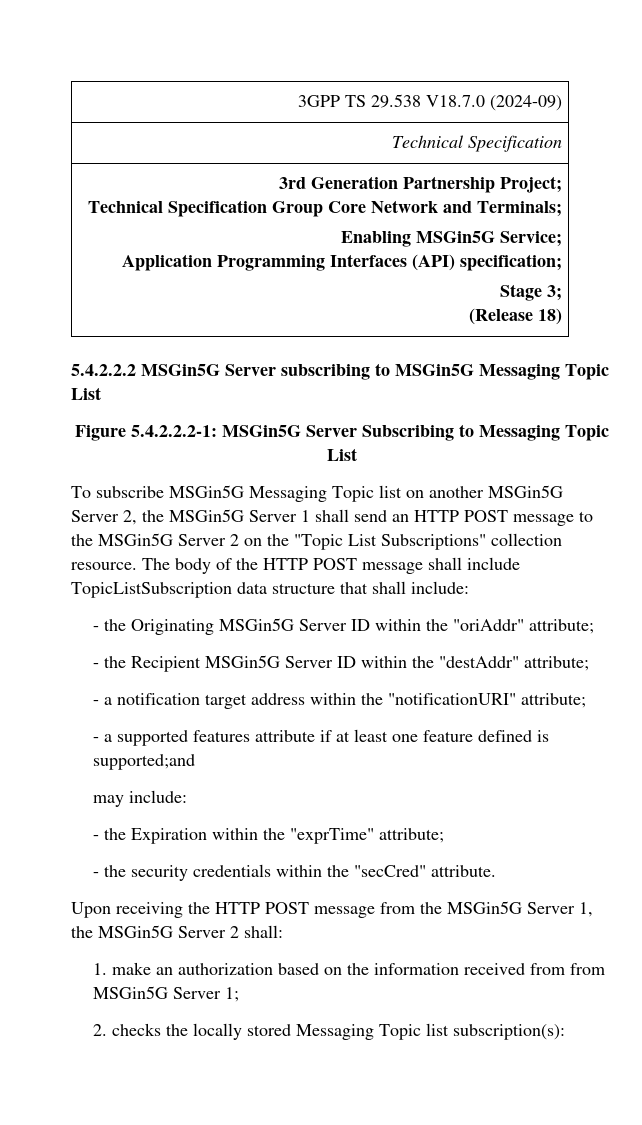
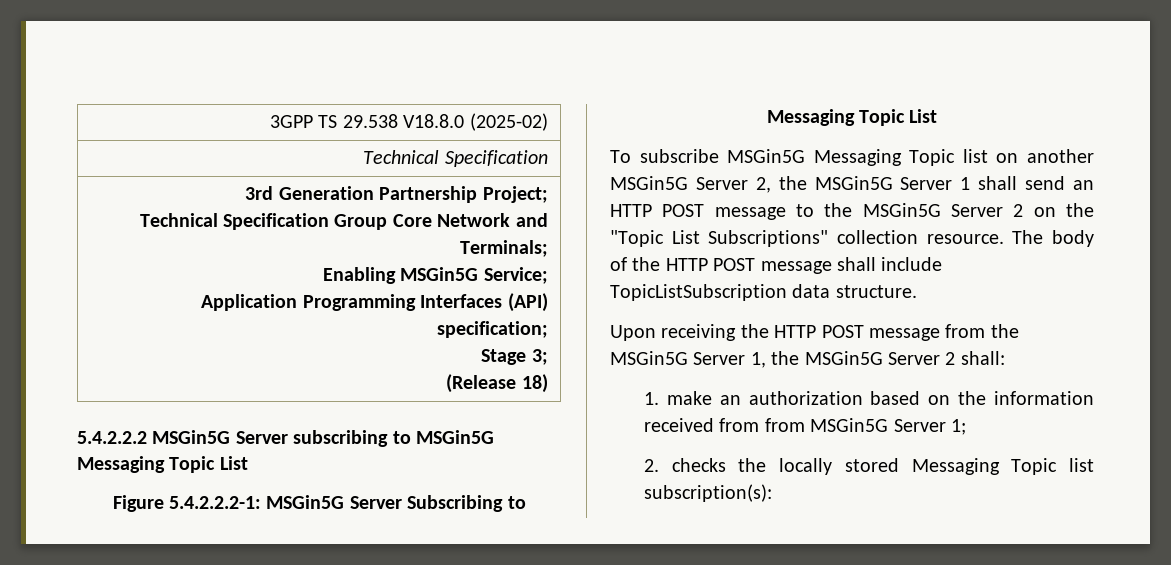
[425,95,562,111] V18.7.0 (2024-09) -> [403,113,548,131] V18.8.0 (2025-02)
[272,581,469,594] [92,618,594,635] [92,655,589,672] [92,693,586,709] [92,729,549,746] [92,754,195,770] [92,790,187,807] [92,828,444,844] [92,864,496,881] structure that shall include: // - the Originating MSGin5G Server ID within the "oriAddr" attribute; // - the Recipient MSGin5G Server ID within the "destAddr" attribute; // - a notification target address within the "notificationURI" attribute; // - a supported features attribute if at least one feature defined is supported;and // may include: // - the Expiration within the "exprTime" attribute; // - the security credentials within the "secCred" attribute. -> [835,285,917,298] structure.

